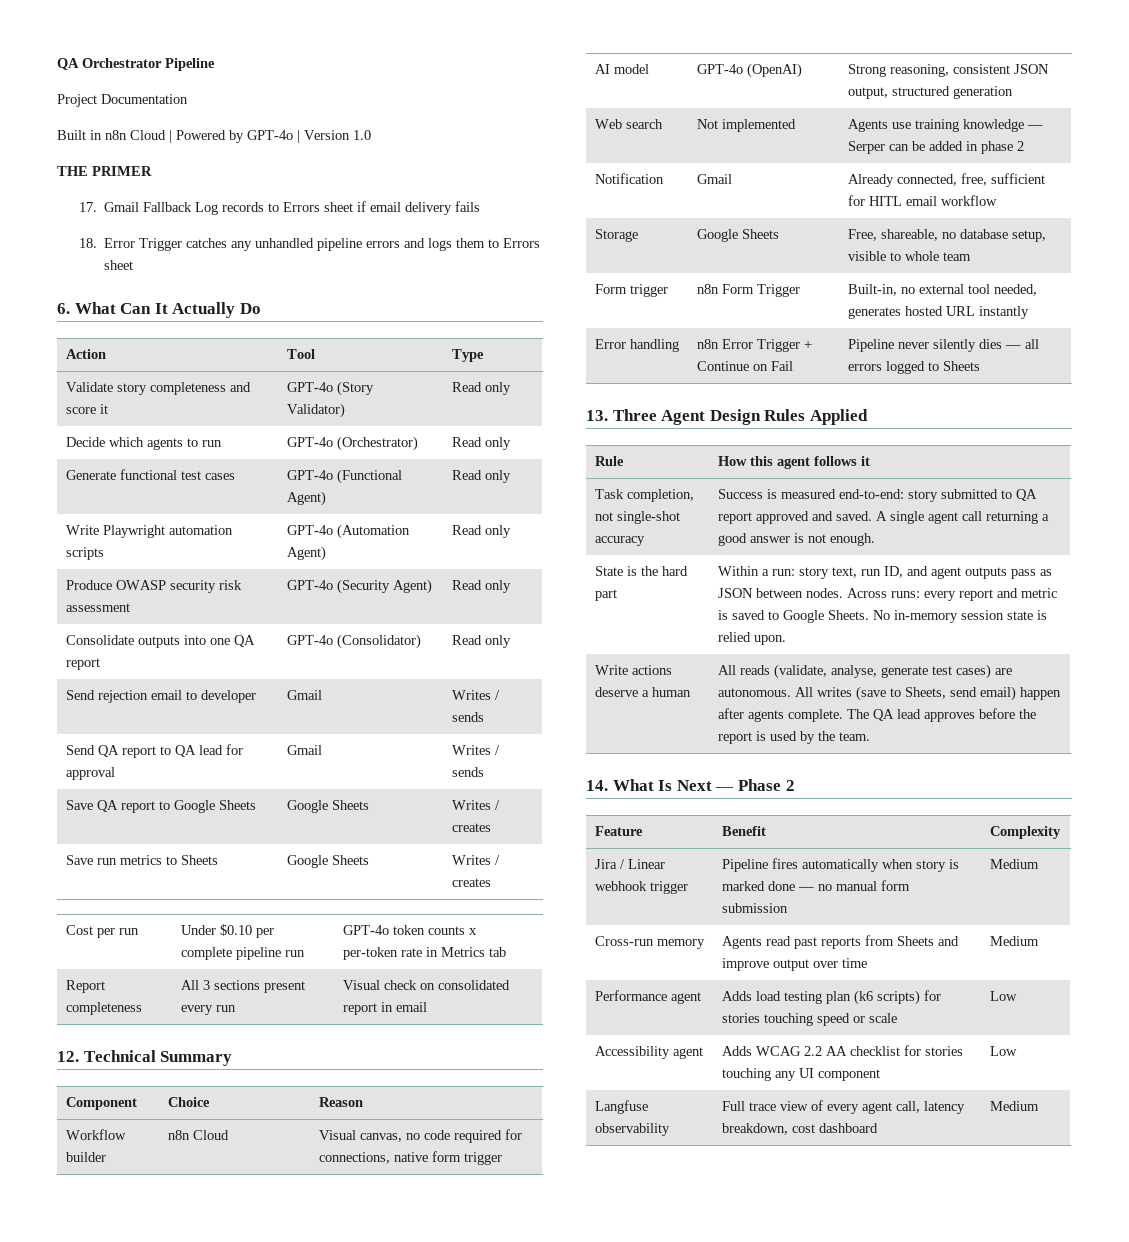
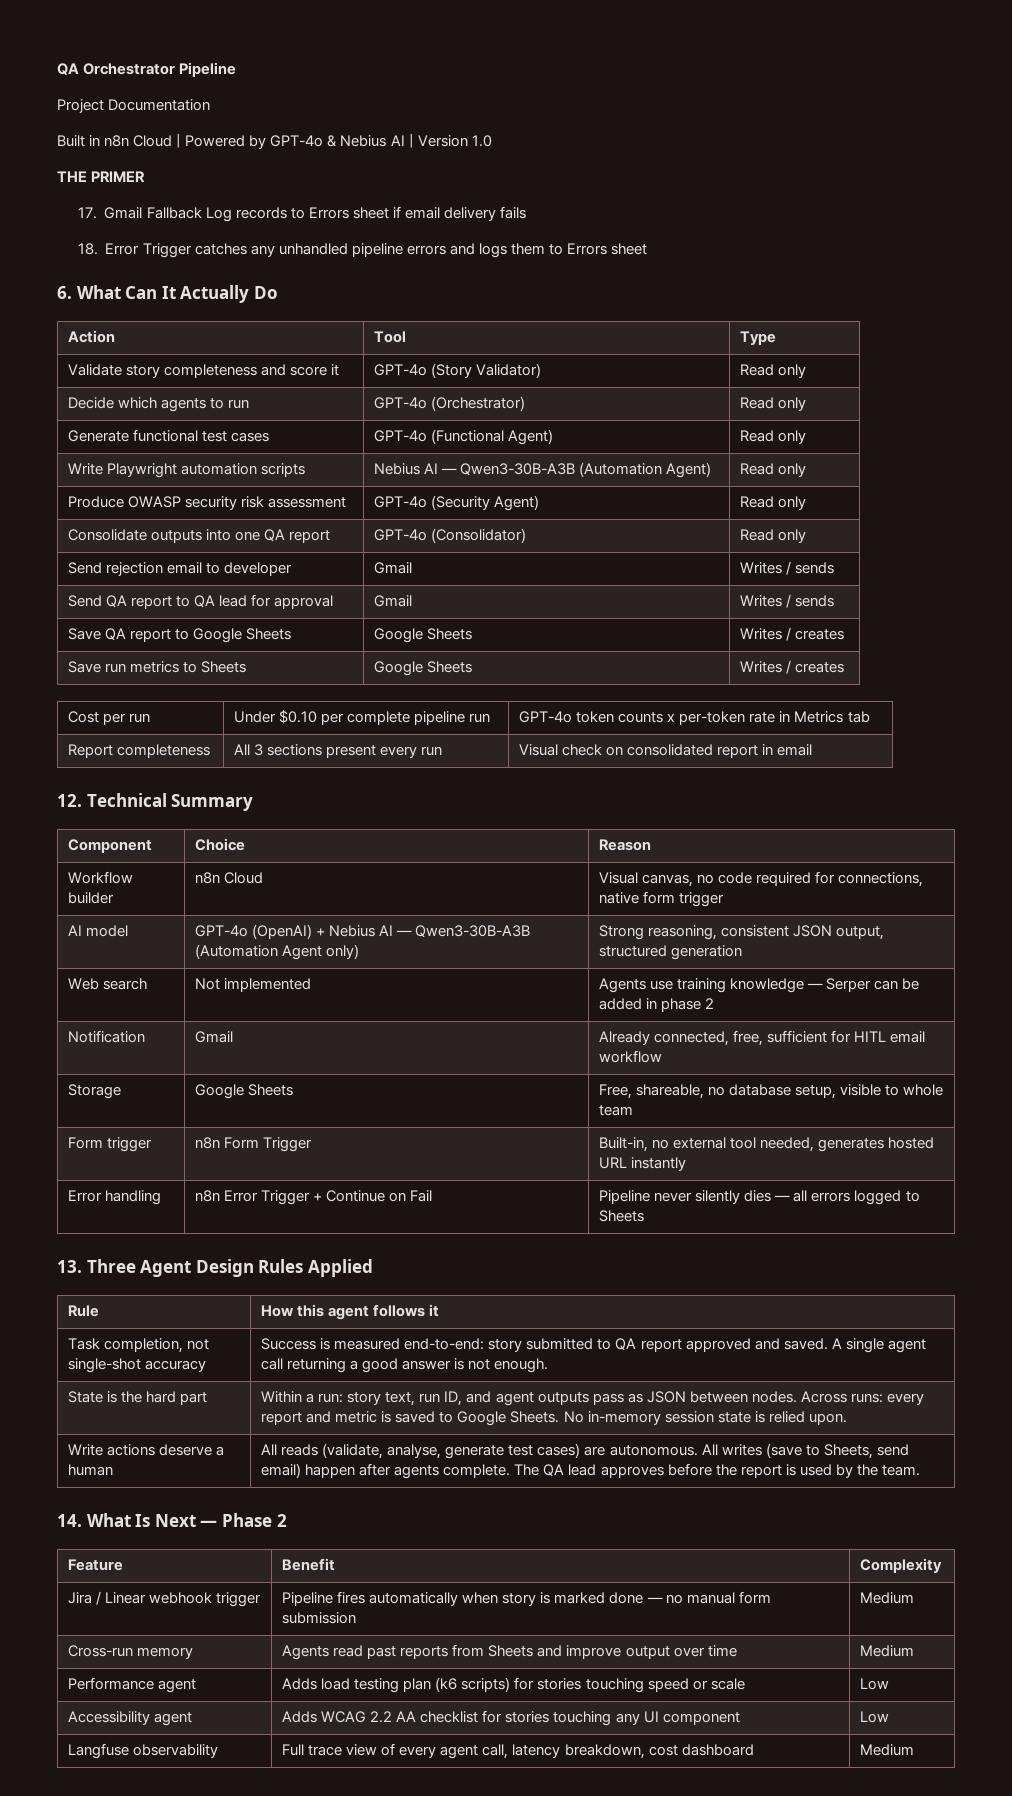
(293, 135) none -> [327,135,405,147] & Nebius AI
[287,525,334,535] GPT-4o -> [374,463,576,475] Nebius AI — Qwen3-30B-A3B
(803, 70) none -> [316,925,531,937] [195,944,360,960] + Nebius AI — Qwen3-30B-A3B (Automation Agent only)

